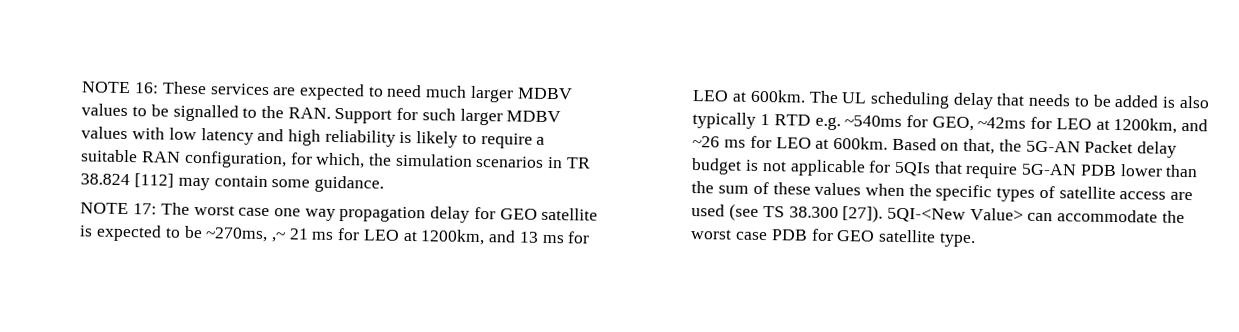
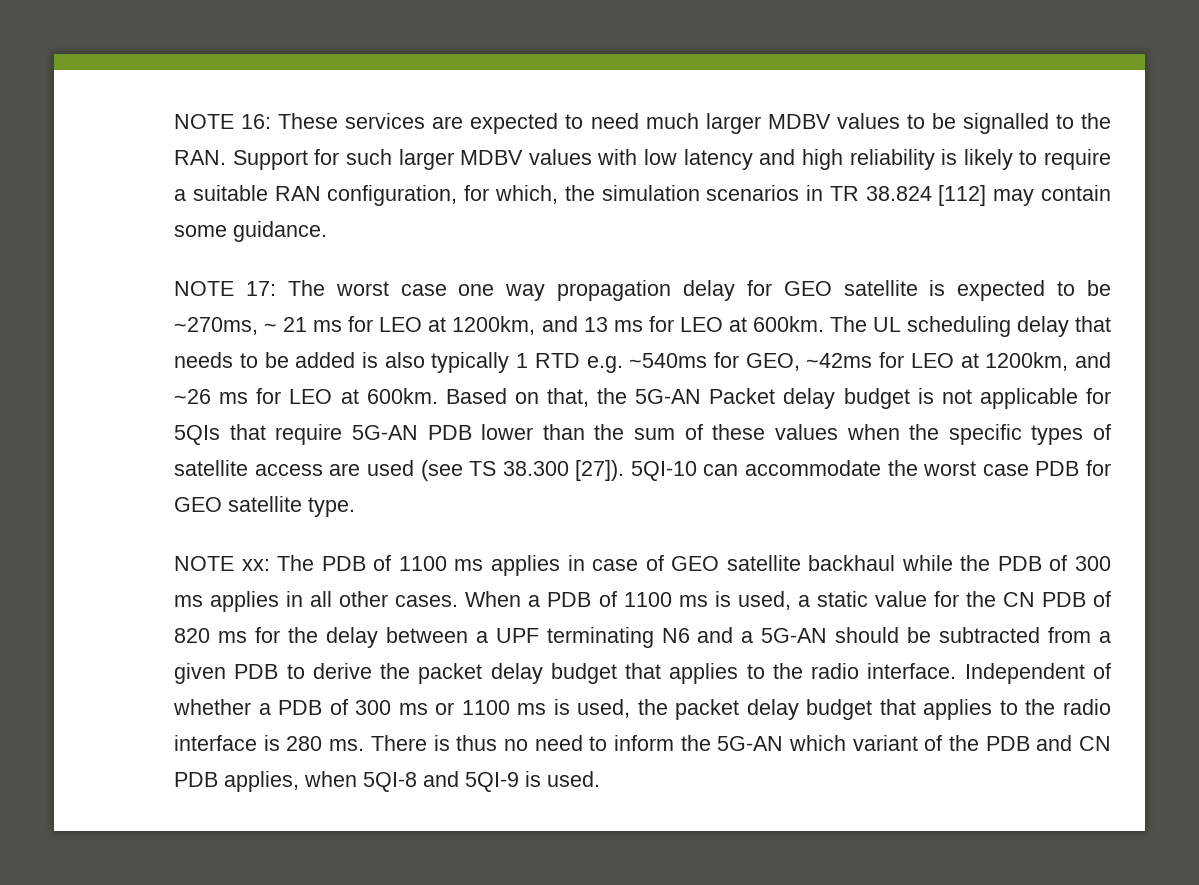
[270,232,286,243] ,~ -> [264,323,278,332] ~
[886,207,1024,223] 5QI-<New Value> -> [630,461,697,481] 5QI-10
(976, 240) none -> [174,555,1112,576] [174,591,1111,612] [174,627,1112,648] [174,663,1111,684] [173,699,1111,720] [174,735,1111,751] [174,771,601,792] // NOTE xx: The PDB of 1100 ms applies in case of GEO satellite backhaul while the PDB of 300 ms applies in all other cases. When a PDB of 1100 ms is used, a static value for the CN PDB of 820 ms for the delay between a UPF terminating N6 and a 5G-AN should be subtracted from a given PDB to derive the packet delay budget that applies to the radio interface. Independent of whether a PDB of 300 ms or 1100 ms is used, the packet delay budget that applies to the radio interface is 280 ms. There is thus no need to inform the 5G-AN which variant of the PDB and CN PDB applies, when 5QI-8 and 5QI-9 is used.

